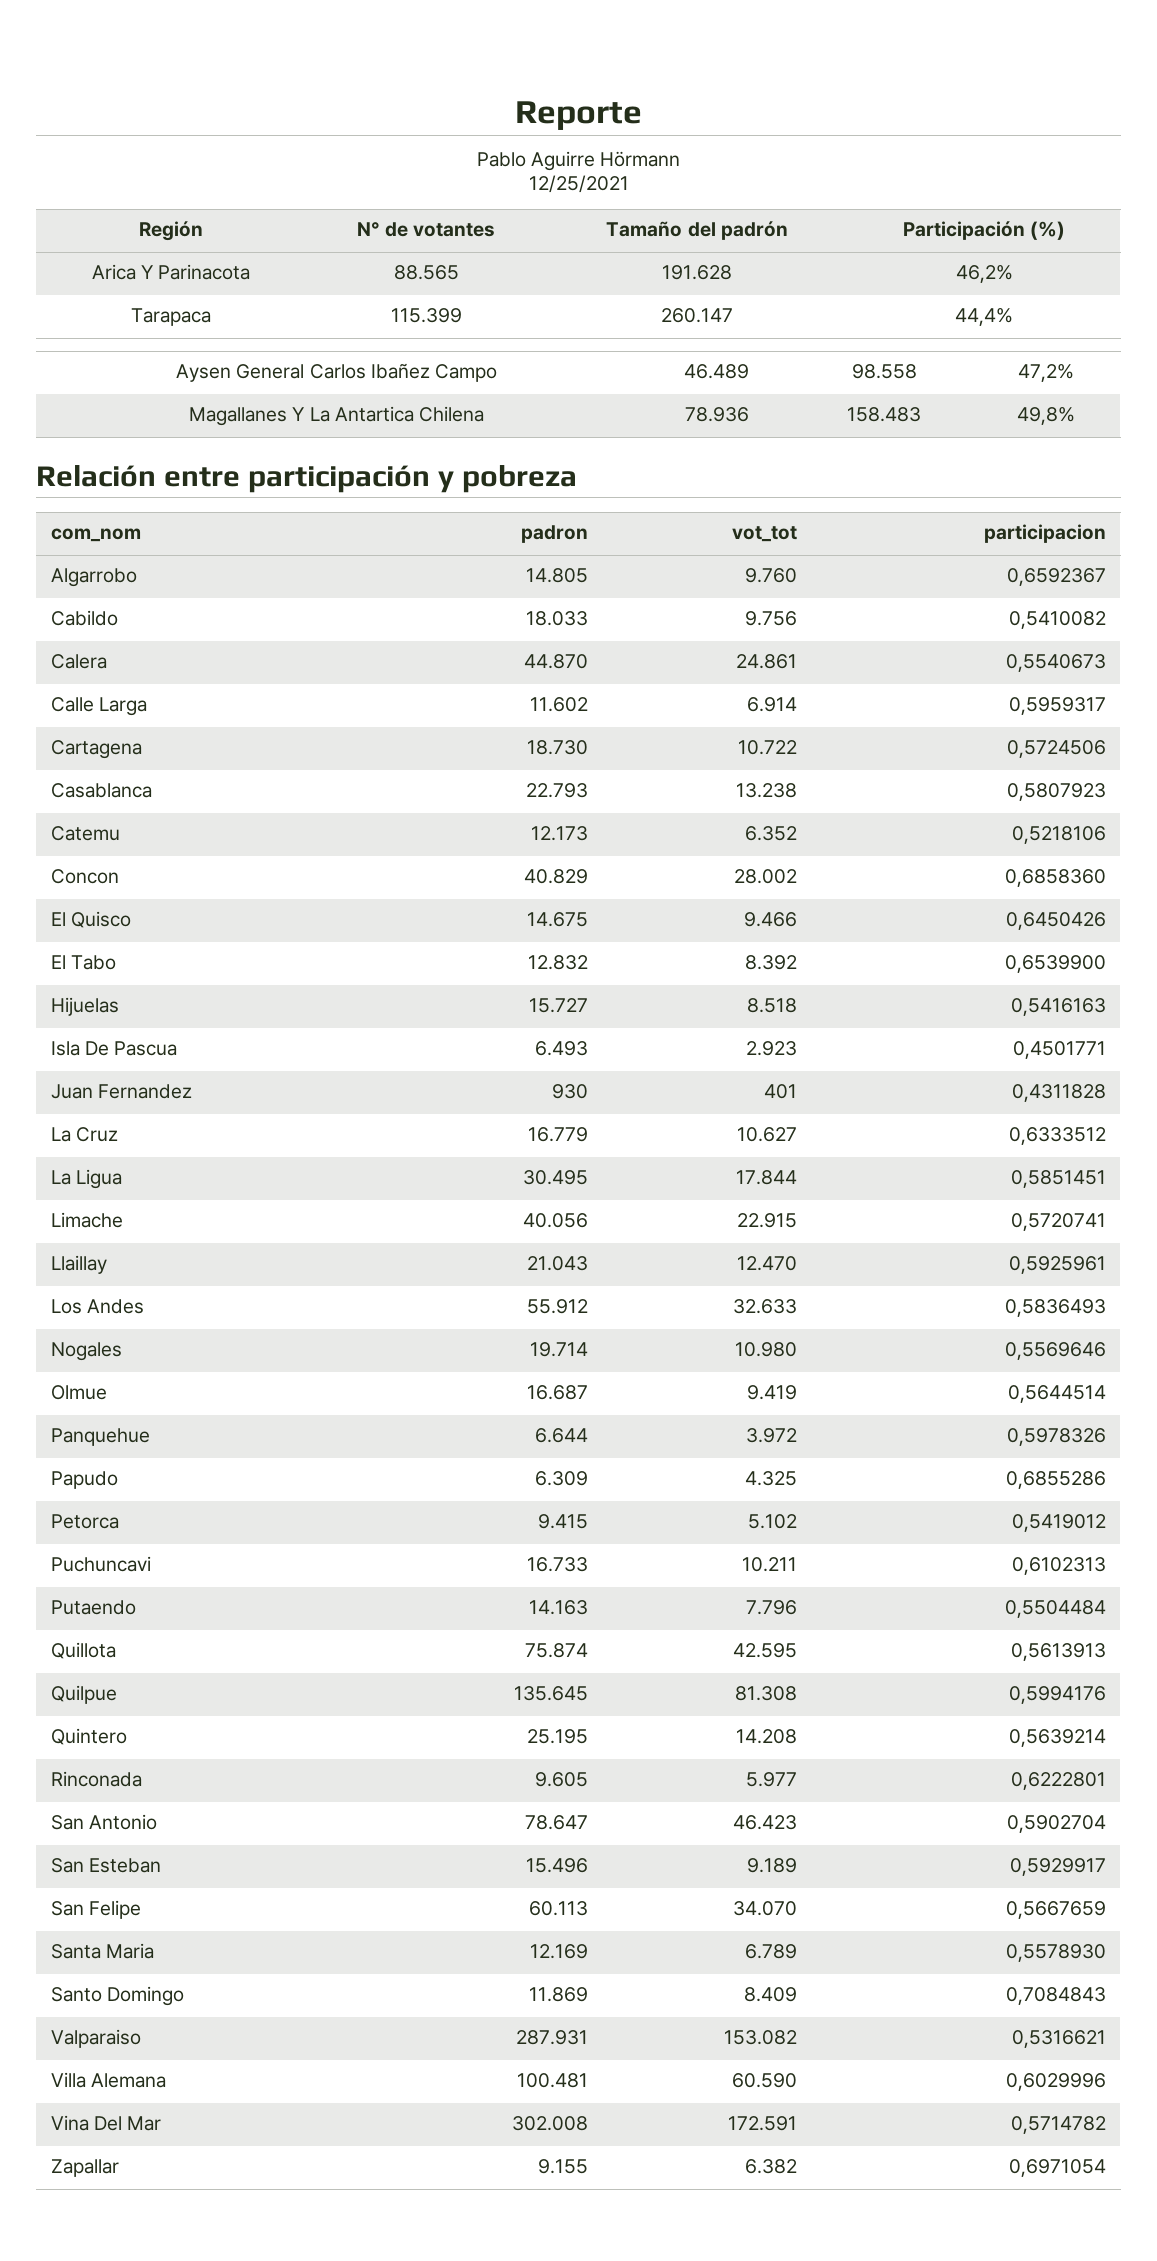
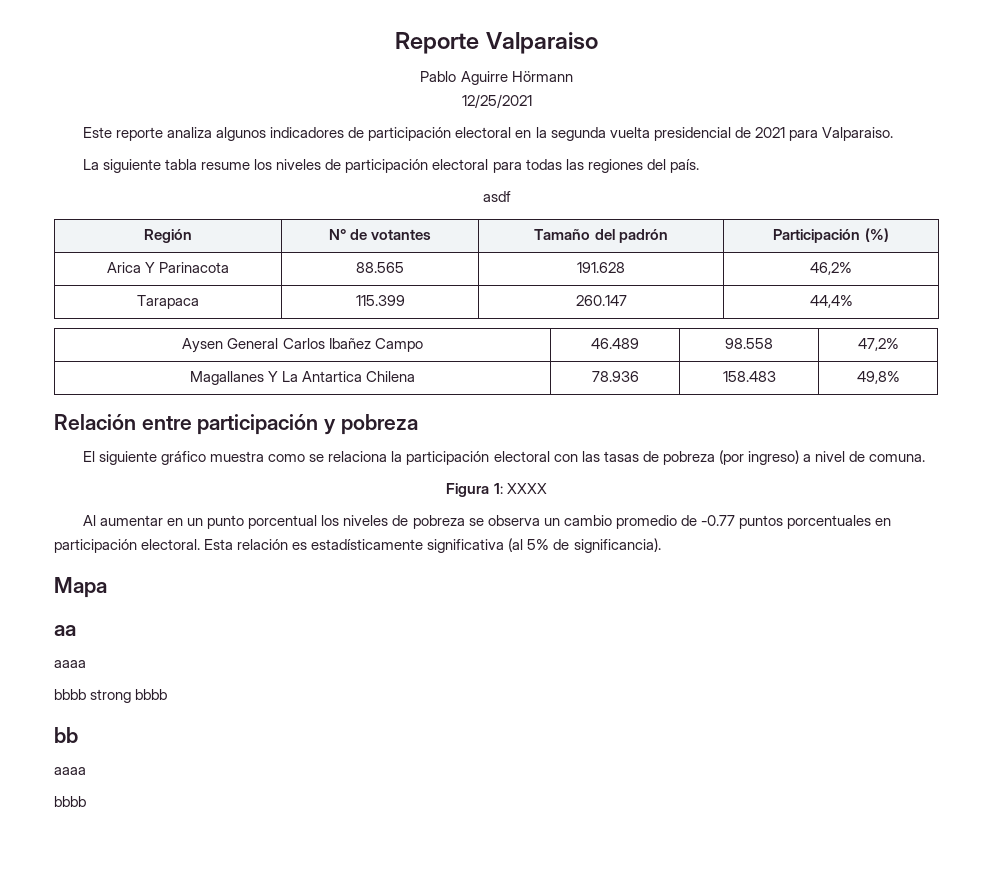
(642, 115) none -> [485,32,598,54] Valparaiso
(629, 184) none -> [83,127,893,141] [83,159,699,173] [482,191,511,202] // Este reporte analiza algunos indicadores de participación electoral en la segunda vuelta presidencial de 2021 para Valparaiso. // La siguiente tabla resume los niveles de participación electoral para todas las regiones del país. // asdf
[50,528,141,542] [521,525,589,543] [732,526,798,542] [984,524,1107,543] [50,568,137,587] [526,568,589,583] [745,568,798,583] [1007,568,1107,586] [50,610,118,626] [526,611,589,626] [745,611,798,626] [1009,611,1107,629] [50,654,107,669] [524,654,589,669] [736,654,798,669] [1006,654,1107,672] [50,697,147,716] [530,697,589,712] [747,697,798,712] [1009,697,1107,715] [50,740,142,759] [527,740,589,755] [738,740,798,755] [1007,740,1107,758] [50,783,152,798] [526,783,589,798] [736,783,798,798] [1007,783,1107,801] [50,826,120,841] [531,826,589,841] [745,826,798,841] [1012,826,1107,844] [50,869,119,884] [524,869,589,884] [734,869,798,884] [1005,869,1107,887] [50,911,131,928] [527,912,589,927] [744,912,798,927] [1006,912,1107,930] [50,955,116,970] [528,955,589,970] [745,955,798,970] [1005,955,1107,973] [50,997,119,1016] [529,998,589,1013] [747,998,798,1013] [1011,998,1107,1016] [50,1041,178,1056] [535,1041,589,1056] [746,1041,798,1056] [1013,1041,1107,1059] [50,1084,192,1099] [552,1084,589,1099] [764,1084,798,1099] [1012,1084,1107,1102] [50,1127,118,1142] [528,1127,589,1142] [737,1127,798,1142] [1009,1127,1107,1145] [50,1169,122,1189] [523,1170,589,1185] [736,1170,798,1185] [1011,1170,1107,1188] [50,1212,123,1228] [523,1213,589,1228] [737,1213,798,1228] [1011,1213,1107,1231] [50,1255,107,1274] [527,1256,589,1271] [737,1256,798,1271] [1009,1256,1107,1274] [50,1299,144,1314] [527,1299,589,1314] [733,1299,798,1314] [1005,1299,1107,1317] [50,1342,122,1361] [530,1342,589,1357] [735,1342,798,1357] [1005,1342,1107,1360] [50,1385,107,1400] [527,1385,589,1400] [747,1385,798,1400] [1008,1385,1107,1403] [50,1428,150,1446] [535,1428,589,1443] [746,1428,798,1443] [1007,1428,1107,1446] [50,1471,118,1489] [535,1471,589,1486] [745,1471,798,1486] [1006,1471,1107,1489] [50,1514,119,1529] [538,1514,589,1529] [748,1514,798,1529] [1012,1514,1107,1532] [50,1556,151,1572] [527,1557,589,1572] [742,1557,798,1572] [1012,1557,1107,1575] [50,1600,136,1615] [529,1600,589,1615] [746,1600,798,1615] [1005,1600,1107,1618] [50,1642,116,1659] [525,1643,589,1658] [733,1643,798,1658] [1011,1643,1107,1661] [50,1685,117,1704] [514,1686,589,1701] [735,1686,798,1701] [1009,1686,1107,1704] [50,1728,127,1745] [527,1729,589,1744] [736,1729,798,1744] [1009,1729,1107,1747] [50,1771,142,1787] [535,1772,589,1787] [746,1772,798,1787] [1011,1772,1107,1790] [50,1814,157,1830] [525,1815,589,1830] [733,1815,798,1830] [1007,1815,1107,1833] [50,1858,161,1873] [526,1858,589,1873] [747,1858,798,1873] [1010,1858,1107,1876] [50,1900,141,1919] [529,1901,589,1916] [733,1901,798,1916] [1006,1901,1107,1919] [50,1943,154,1959] [530,1944,589,1959] [745,1944,798,1959] [1006,1944,1107,1962] [50,1986,184,2006] [529,1987,589,2002] [744,1987,798,2002] [1006,1987,1107,2005] [50,2029,141,2048] [516,2030,589,2045] [724,2030,798,2045] [1012,2030,1107,2048] [50,2072,166,2088] [517,2073,589,2088] [732,2073,798,2088] [1006,2073,1107,2091] [50,2115,162,2131] [512,2116,589,2131] [728,2116,798,2131] [1011,2116,1107,2134] [50,2159,119,2177] [538,2159,589,2174] [745,2159,798,2174] [1009,2159,1107,2177] // com_nom | padron | vot_tot | participacion // Algarrobo | 14.805 | 9.760 | 0,6592367 // Cabildo | 18.033 | 9.756 | 0,5410082 // Calera | 44.870 | 24.861 | 0,5540673 // Calle Larga | 11.602 | 6.914 | 0,5959317 // Cartagena | 18.730 | 10.722 | 0,5724506 // Casablanca | 22.793 | 13.238 | 0,5807923 // Catemu | 12.173 | 6.352 | 0,5218106 // Concon | 40.829 | 28.002 | 0,6858360 // El Quisco | 14.675 | 9.466 | 0,6450426 // El Tabo | 12.832 | 8.392 | 0,6539900 // Hijuelas | 15.727 | 8.518 | 0,5416163 // Isla De Pascua | 6.493 | 2.923 | 0,4501771 // Juan Fernandez | 930 | 401 | 0,4311828 // La Cruz | 16.779 | 10.627 | 0,6333512 // La Ligua | 30.495 | 17.844 | 0,5851451 // Limache | 40.056 | 22.915 | 0,5720741 // Llaillay | 21.043 | 12.470 | 0,5925961 // Los Andes | 55.912 | 32.633 | 0,5836493 // Nogales | 19.714 | 10.980 | 0,5569646 // Olmue | 16.687 | 9.419 | 0,5644514 // Panquehue | 6.644 | 3.972 | 0,5978326 // Papudo | 6.309 | 4.325 | 0,6855286 // Petorca | 9.415 | 5.102 | 0,5419012 // Puchuncavi | 16.733 | 10.211 | 0,6102313 // Putaendo | 14.163 | 7.796 | 0,5504484 // Quillota | 75.874 | 42.595 | 0,5613913 // Quilpue | 135.645 | 81.308 | 0,5994176 // Quintero | 25.195 | 14.208 | 0,5639214 // Rinconada | 9.605 | 5.977 | 0,6222801 // San Antonio | 78.647 | 46.423 | 0,5902704 // San Esteban | 15.496 | 9.189 | 0,5929917 // San Felipe | 60.113 | 34.070 | 0,5667659 // Santa Maria | 12.169 | 6.789 | 0,5578930 // Santo Domingo | 11.869 | 8.409 | 0,7084843 // Valparaiso | 287.931 | 153.082 | 0,5316621 // Villa Alemana | 100.481 | 60.590 | 0,6029996 // Vina Del Mar | 302.008 | 172.591 | 0,5714782 // Zapallar | 9.155 | 6.382 | 0,6971054 -> [83,450,926,465] [446,483,547,497] [83,515,892,529] [54,538,661,553] [54,577,107,598] [54,625,76,636] [54,660,86,668] [54,689,168,703] [54,727,78,743] [54,767,86,775] [54,796,86,807] // El siguiente gráfico muestra como se relaciona la participación electoral con las tasas de pobreza (por ingreso) a nivel de comuna. // Figura 1: XXXX // Al aumentar en un punto porcentual los niveles de pobreza se observa un cambio promedio de -0.77 puntos porcentuales en participación electoral. Esta relación es estadísticamente significativa (al 5% de significancia). // Mapa // aa // aaaa // bbbb strong bbbb // bb // aaaa // bbbb

